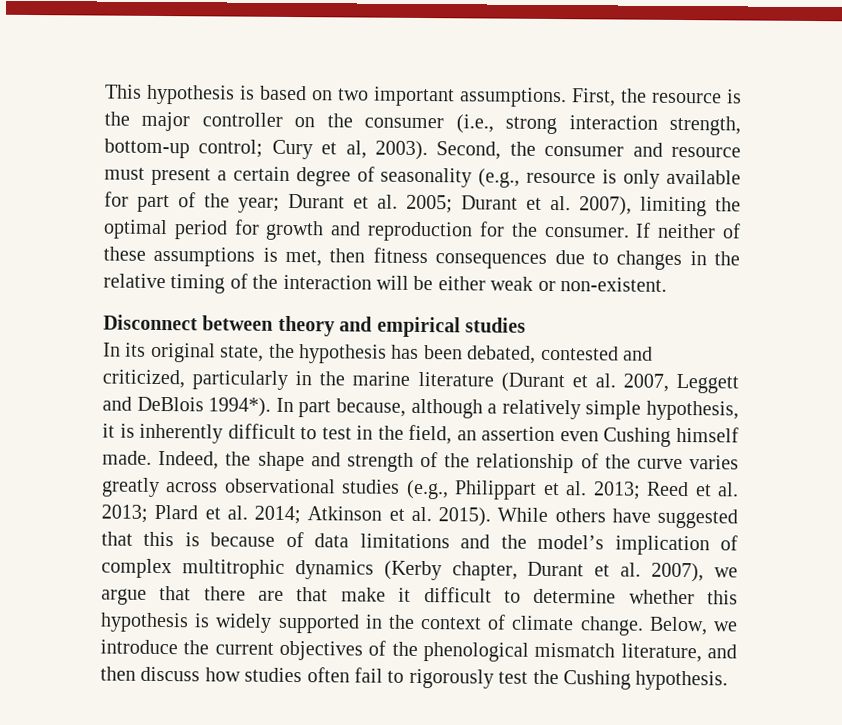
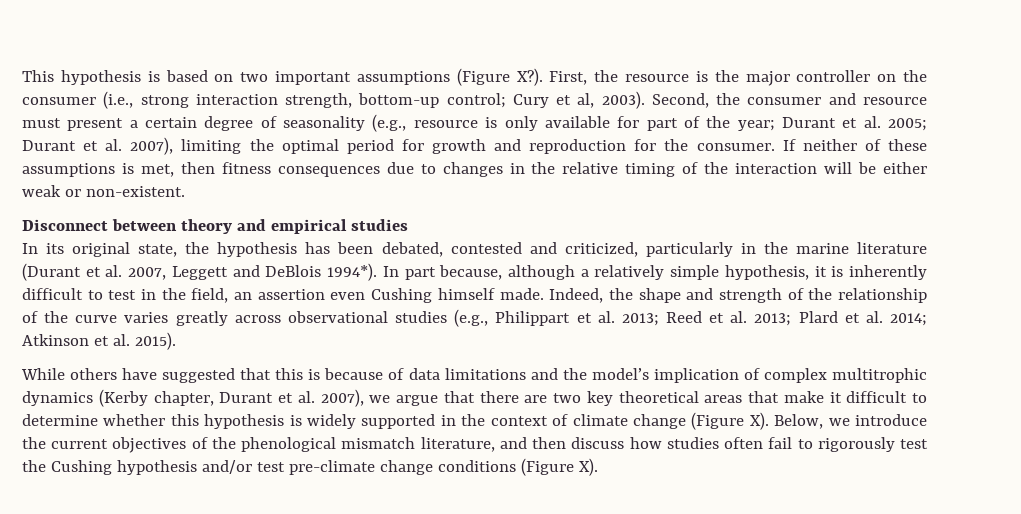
[459,87,567,108] assumptions. -> [356,68,543,86] assumptions (Figure X?).
(491, 517) none -> (176, 341) //
(285, 595) none -> [553,391,743,406] two key theoretical areas
[579,616,644,636] change. -> [632,412,769,430] change (Figure X).
[635,670,729,691] hypothesis. -> [116,458,598,476] hypothesis and/or test pre-climate change conditions (Figure X).

